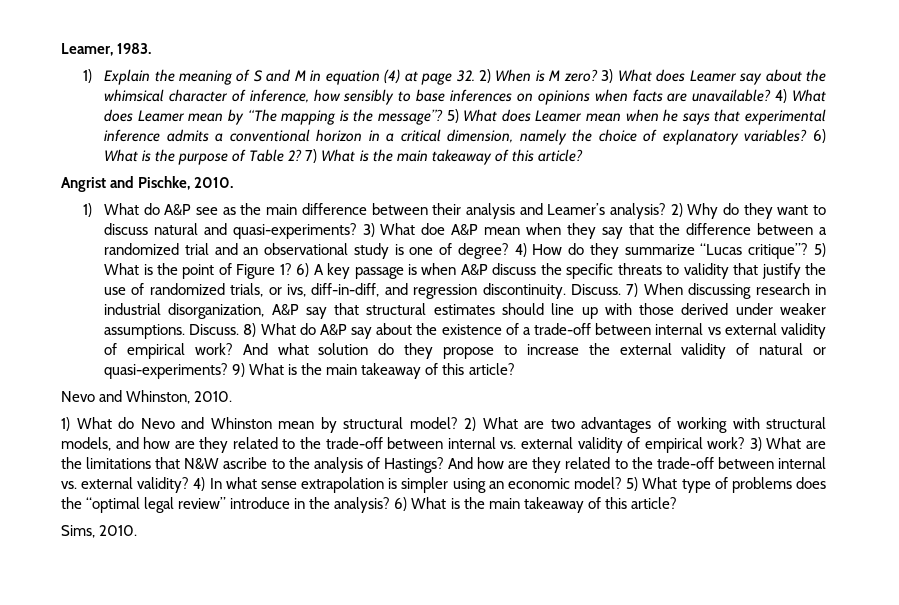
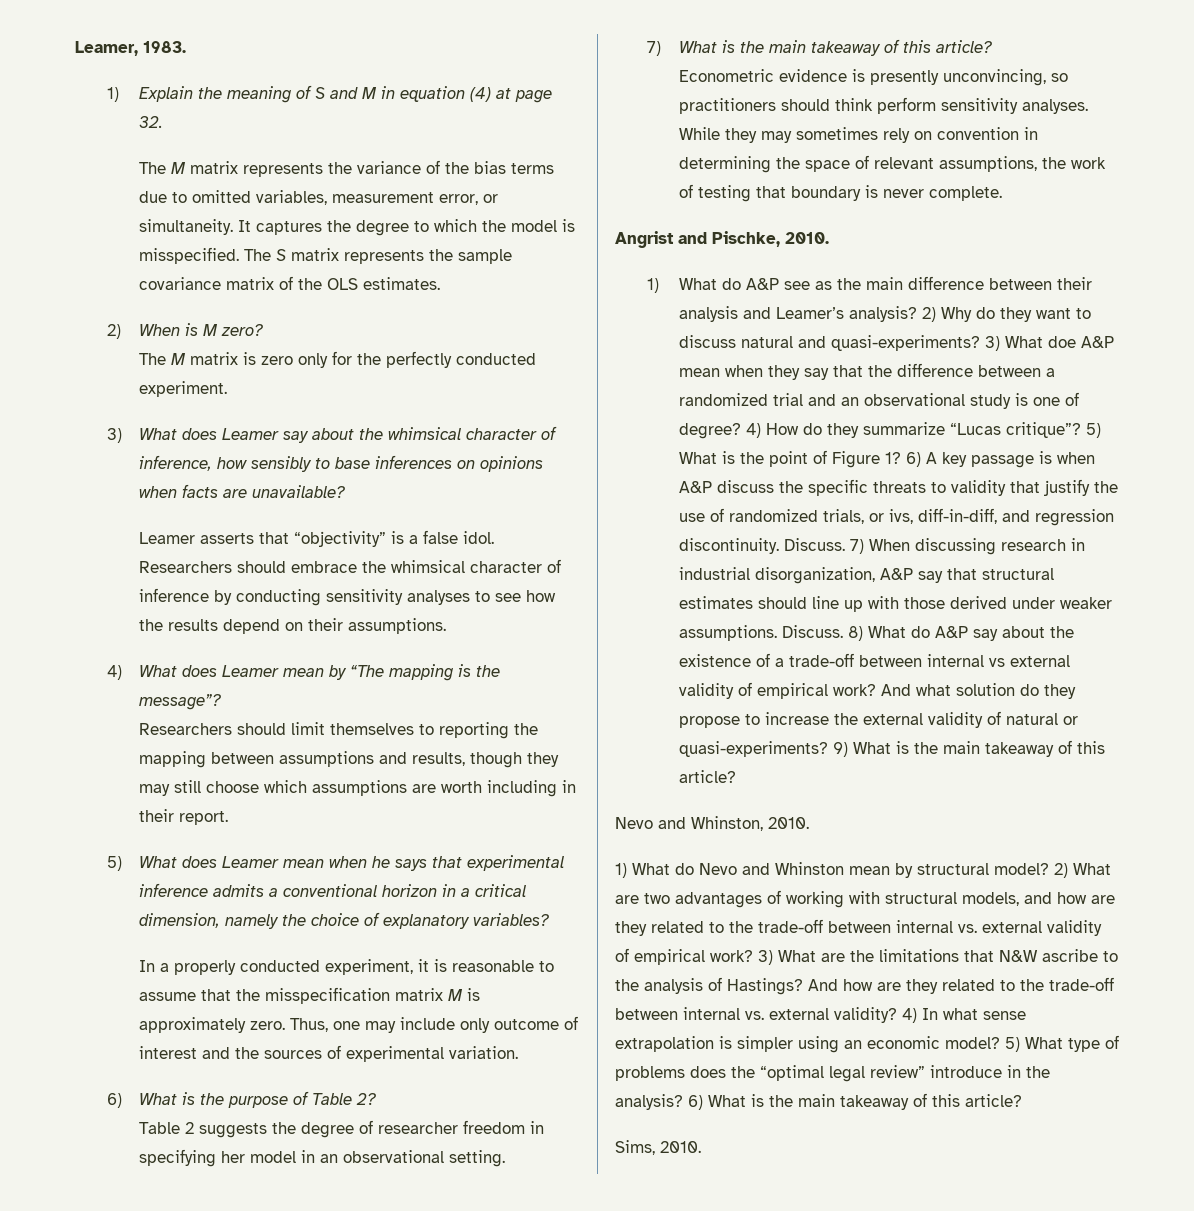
(475, 76) none -> [138,160,554,177] [138,190,498,205] [138,219,575,236] [138,247,512,264] [138,276,440,290] // The M matrix represents the variance of the bias terms due to omitted variables, measurement error, or simultaneity. It captures the degree to which the model is misspecified. The S matrix represents the sample covariance matrix of the OLS estimates. //
(598, 75) none -> [138,351,536,368] [138,381,227,397] // The M matrix is zero only for the perfectly conducted experiment. //
(772, 95) none -> [138,530,494,547] [138,559,561,573] [138,588,556,606] [138,618,446,634] // Leamer asserts that “objectivity” is a false idol. Researchers should embrace the whimsical character of inference by conducting sensitivity analyses to see how the results depend on their assumptions. //
(443, 117) none -> [138,722,538,739] [138,751,559,768] [138,780,576,797] [138,809,228,825] // Researchers should limit themselves to reporting the mapping between assumptions and results, though they may still choose which assumptions are worth including in their report. //
(808, 135) none -> [138,959,554,975] [138,987,480,1004] [138,1016,578,1033] [138,1045,518,1062] // In a properly conducted experiment, it is reasonable to assume that the misspecification matrix M is approximately zero. Thus, one may include only outcome of interest and the sources of experimental variation. //
(303, 155) none -> [138,1120,544,1138] [138,1149,505,1167] // Table 2 suggests the degree of researcher freedom in specifying her model in an observational setting. //
(583, 155) none -> [678,69,1068,86] [678,97,1088,114] [678,127,1038,143] [678,155,1106,173] [678,184,1002,202] // Econometric evidence is presently unconvincing, so practitioners should think perform sensitivity analyses. While they may sometimes rely on convention in determining the space of relevant assumptions, the work of testing that boundary is never complete.

